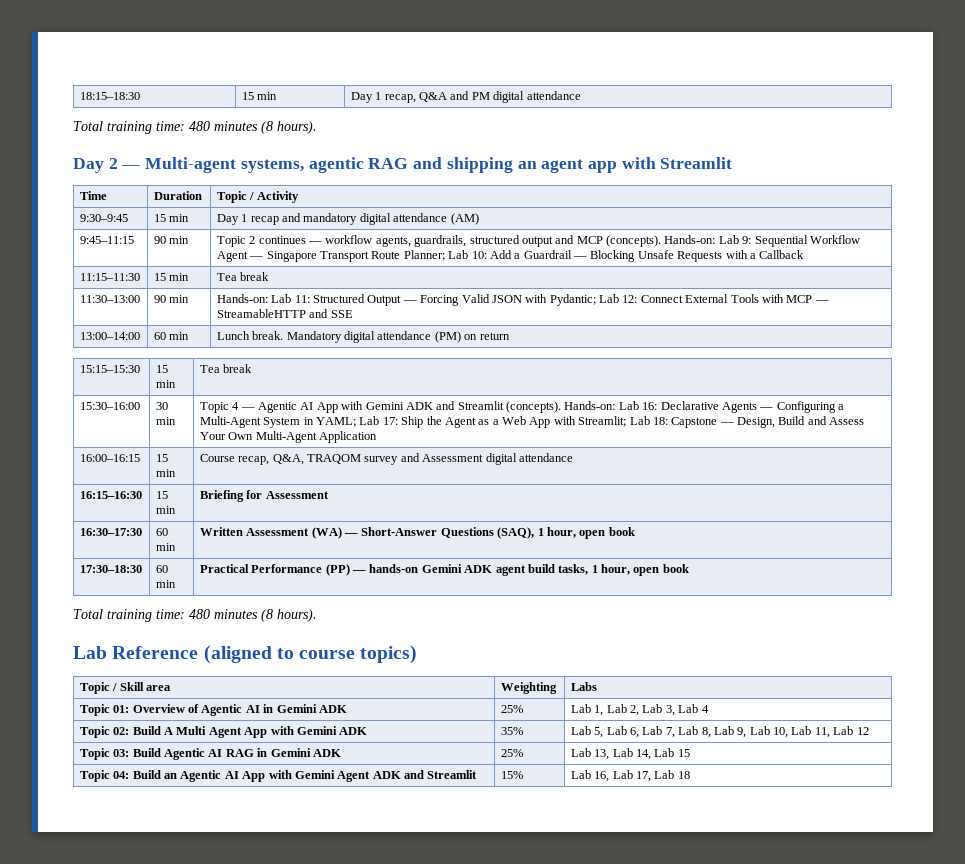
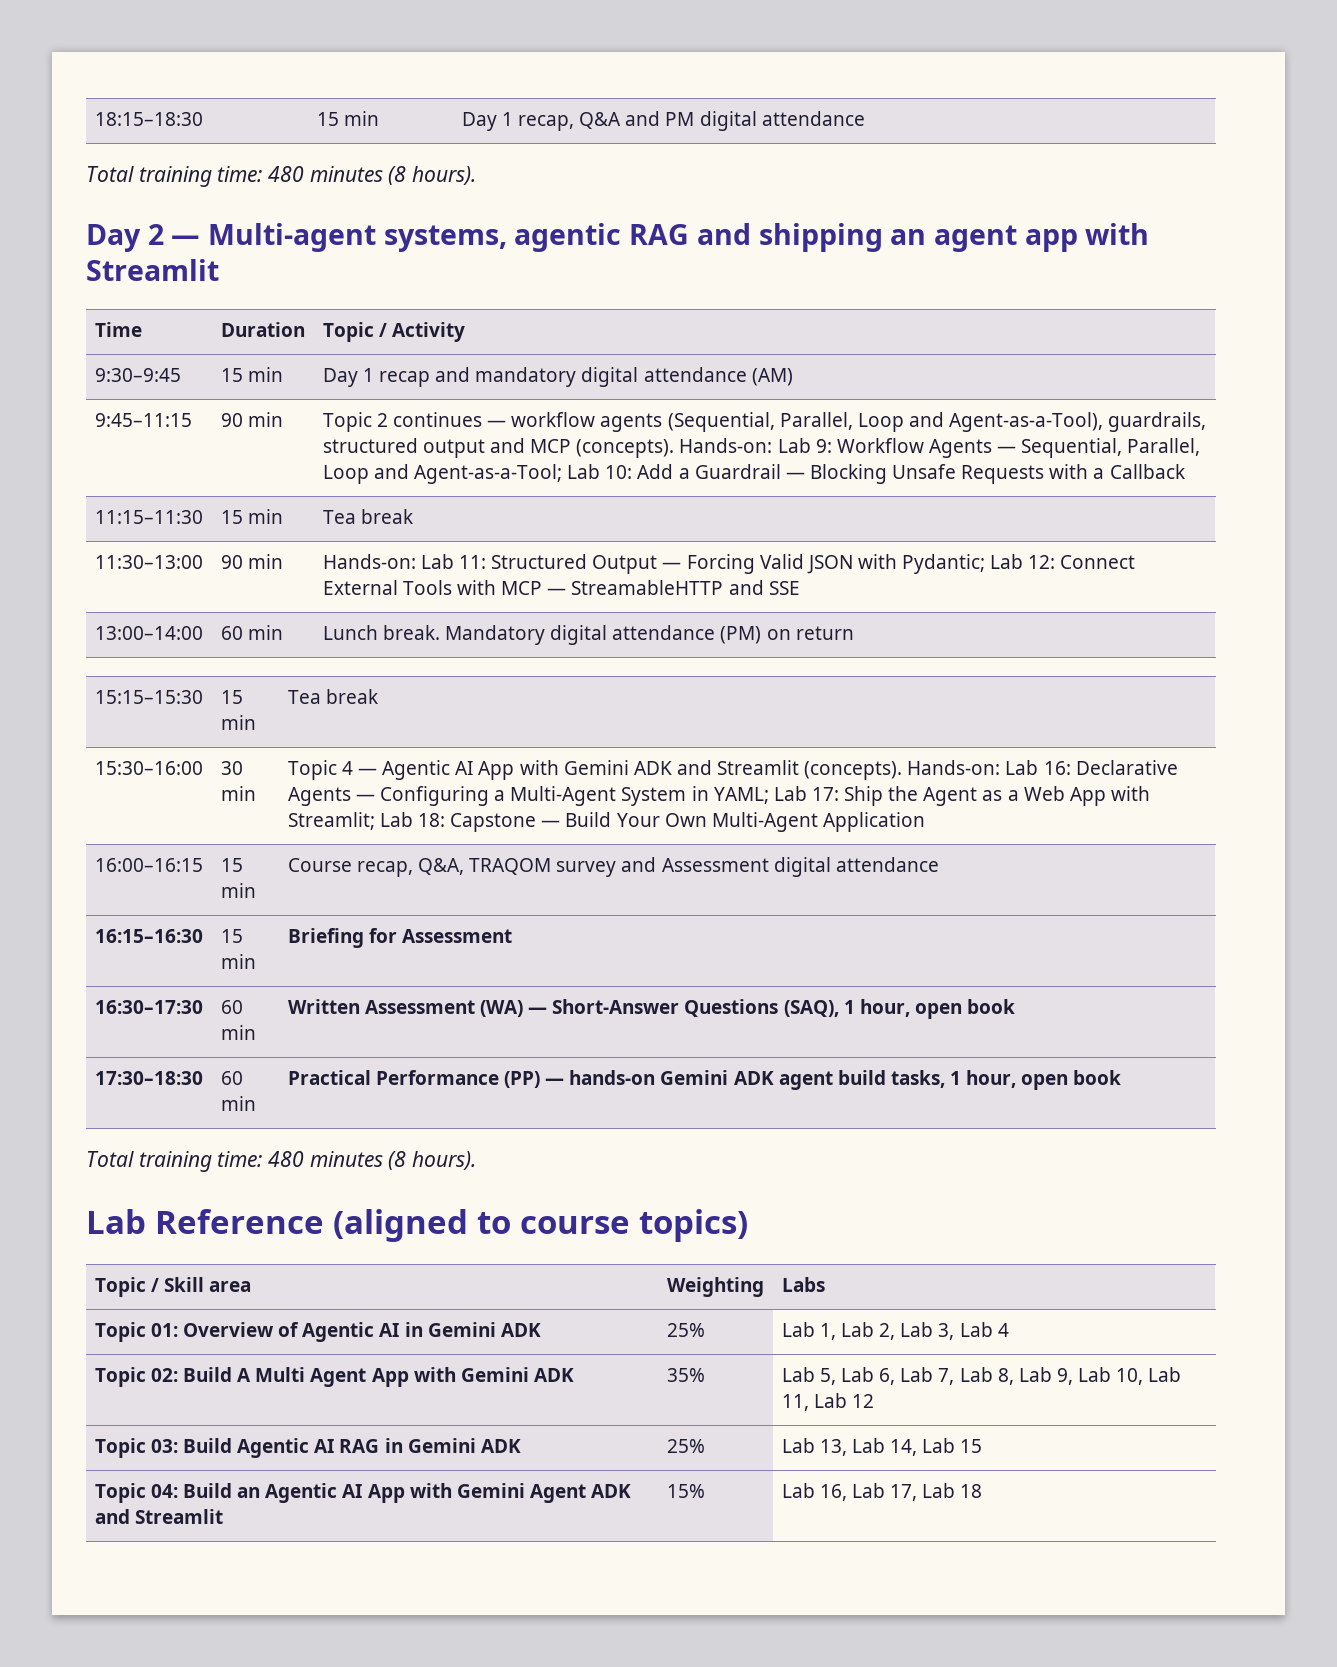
[375,236,411,247] agents, -> [600,412,1104,432] agents (Sequential, Parallel, Loop and Agent-as-a-Tool),
[754,235,860,247] [216,250,445,262] Sequential Workflow Agent — Singapore Transport Route Planner; -> [836,438,1201,458] [322,464,563,484] Workflow Agents — Sequential, Parallel, Loop and Agent-as-a-Tool;
[737,416,865,428] Design, Build and Assess -> [565,812,612,827] Build

